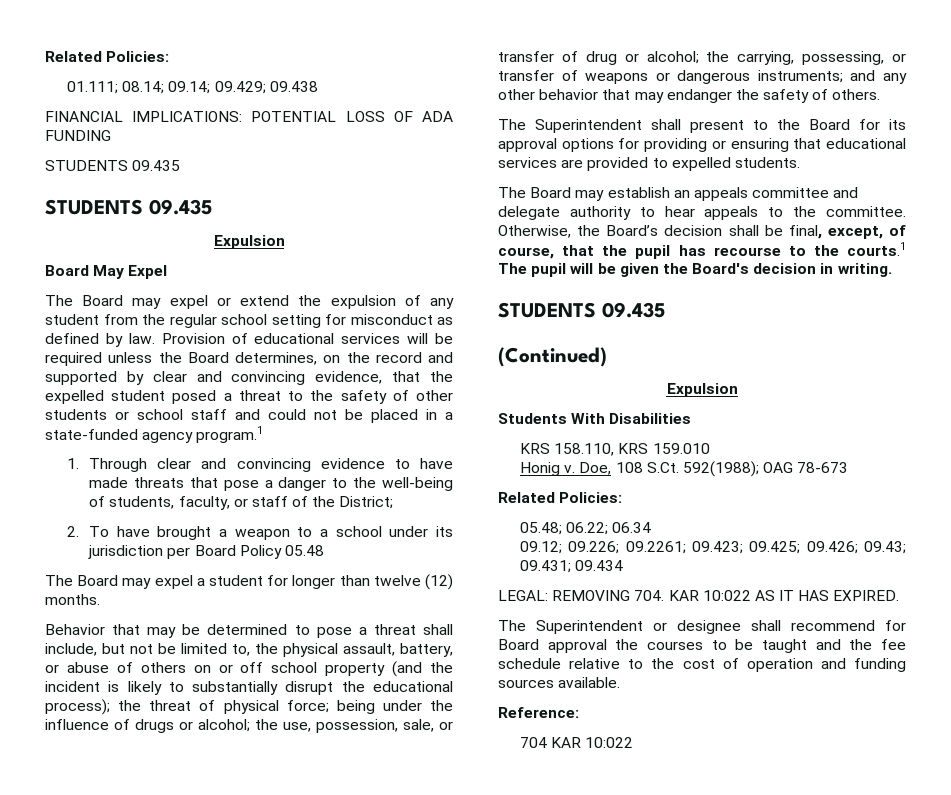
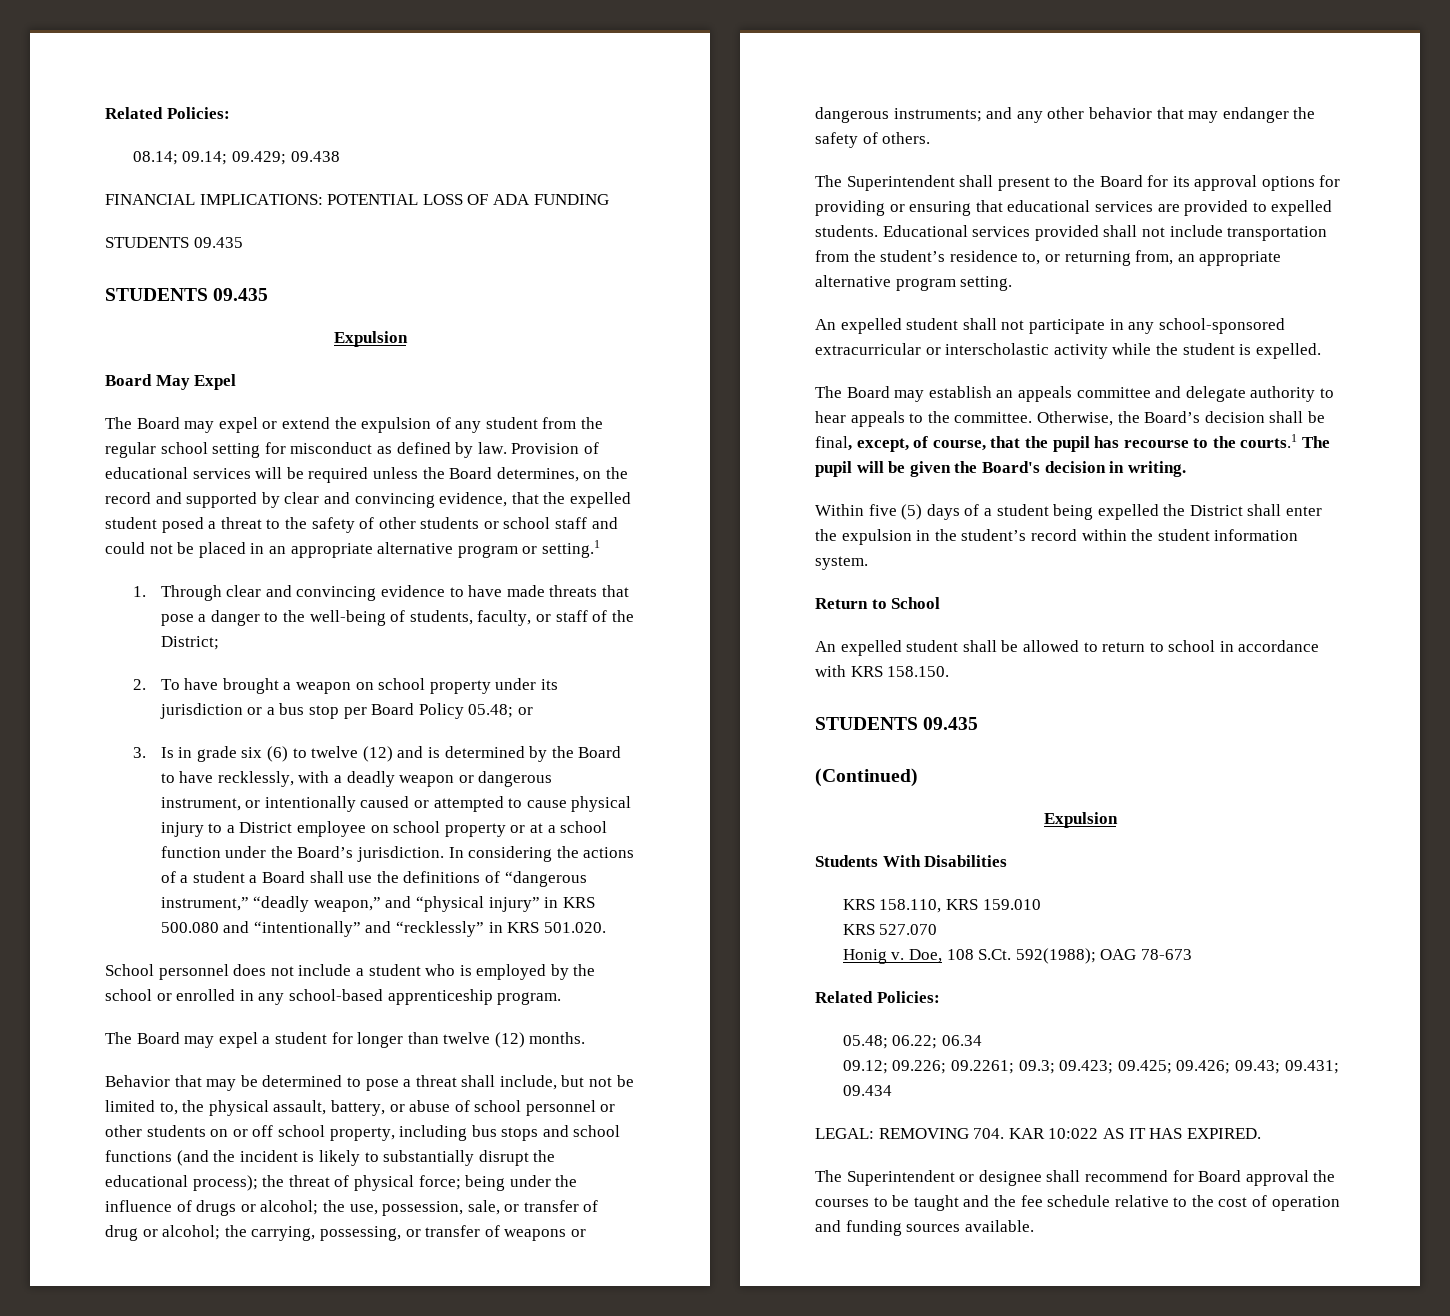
[45,51,170,62] [67,81,119,94] Related Policies: // 01.111; -> [105,107,230,119] Related Policies: //
[445,412,453,420] [45,426,264,443] a state-funded agency program.1 -> [268,540,600,558] an appropriate alternative program or setting.1
[297,526,454,537] [88,545,324,559] to a school under its jurisdiction per Board Policy 05.48 -> [355,678,558,694] [159,703,533,719] [132,746,622,762] [160,771,553,787] [160,796,632,812] [160,821,608,837] [160,846,635,862] [160,871,587,887] [160,896,595,912] [160,921,606,937] [105,964,596,980] [105,989,562,1005] on school property under its jurisdiction or a bus stop per Board Policy 05.48; or // 3. Is in grade six (6) to twelve (12) and is determined by the Board to have recklessly, with a deadly weapon or dangerous instrument, or intentionally caused or attempted to cause physical injury to a District employee on school property or at a school function under the Board’s jurisdiction. In considering the actions of a student a Board shall use the definitions of “dangerous instrument,” “deadly weapon,” and “physical injury” in KRS 500.080 and “intentionally” and “recklessly” in KRS 501.020. // School personnel does not include a student who is employed by the school or enrolled in any school-based apprenticeship program.
[140,662,386,676] others on or off school property -> [474,1100,616,1116] [105,1125,621,1141] [105,1150,172,1162] school personnel or other students on or off school property, including bus stops and school functions
(800, 162) none -> [882,225,1328,241] [815,250,1282,266] [815,275,1013,291] [815,318,1285,334] [815,343,1321,359] Educational services provided shall not include transportation from the student’s residence to, or returning from, an appropriate alternative program setting. // An expelled student shall not participate in any school-sponsored extracurricular or interscholastic activity while the student is expelled.
(892, 270) none -> [815,504,1323,520] [815,529,1299,545] [815,556,868,570] [815,597,941,609] [815,640,1320,656] [815,665,950,677] // Within five (5) days of a student being expelled the District shall enter the expulsion in the student’s record within the student information system. // Return to School // An expelled student shall be allowed to return to school in accordance with KRS 158.150.
(710, 448) none -> [842,924,938,935] // KRS 527.070
(686, 547) none -> [1018,1060,1055,1074] 09.3;
[498,707,579,718] [520,737,634,748] // Reference: // 704 KAR 10:022 -> (1034, 1226) none

